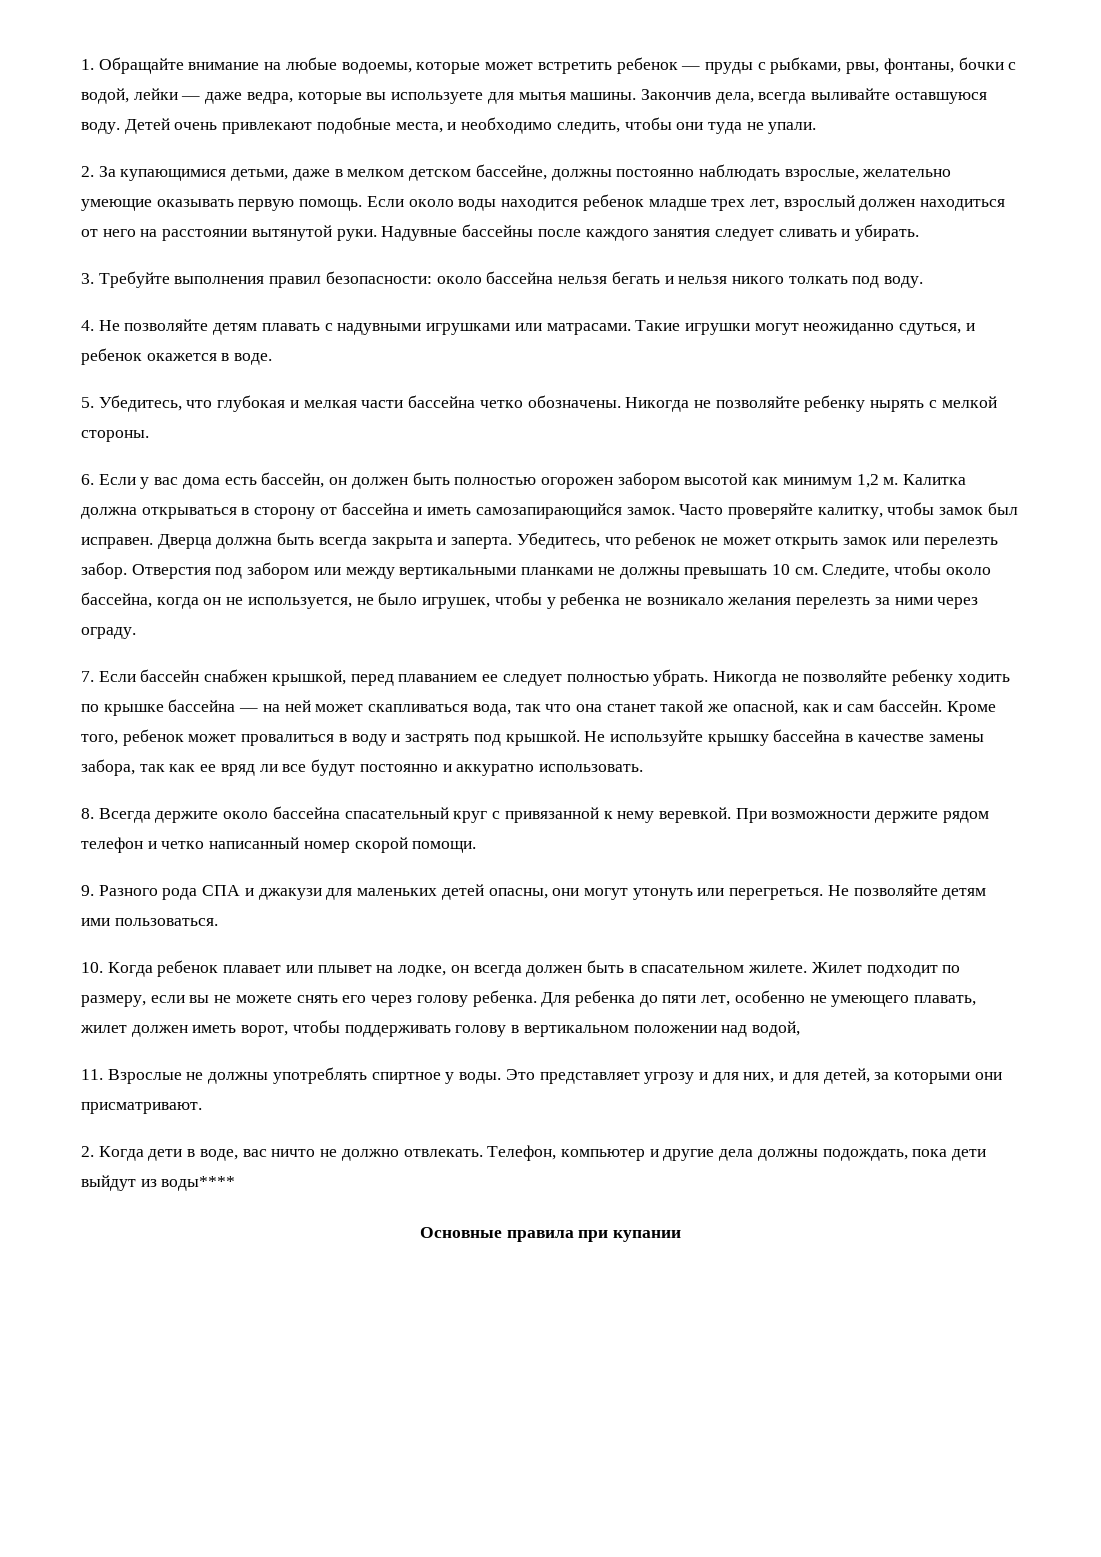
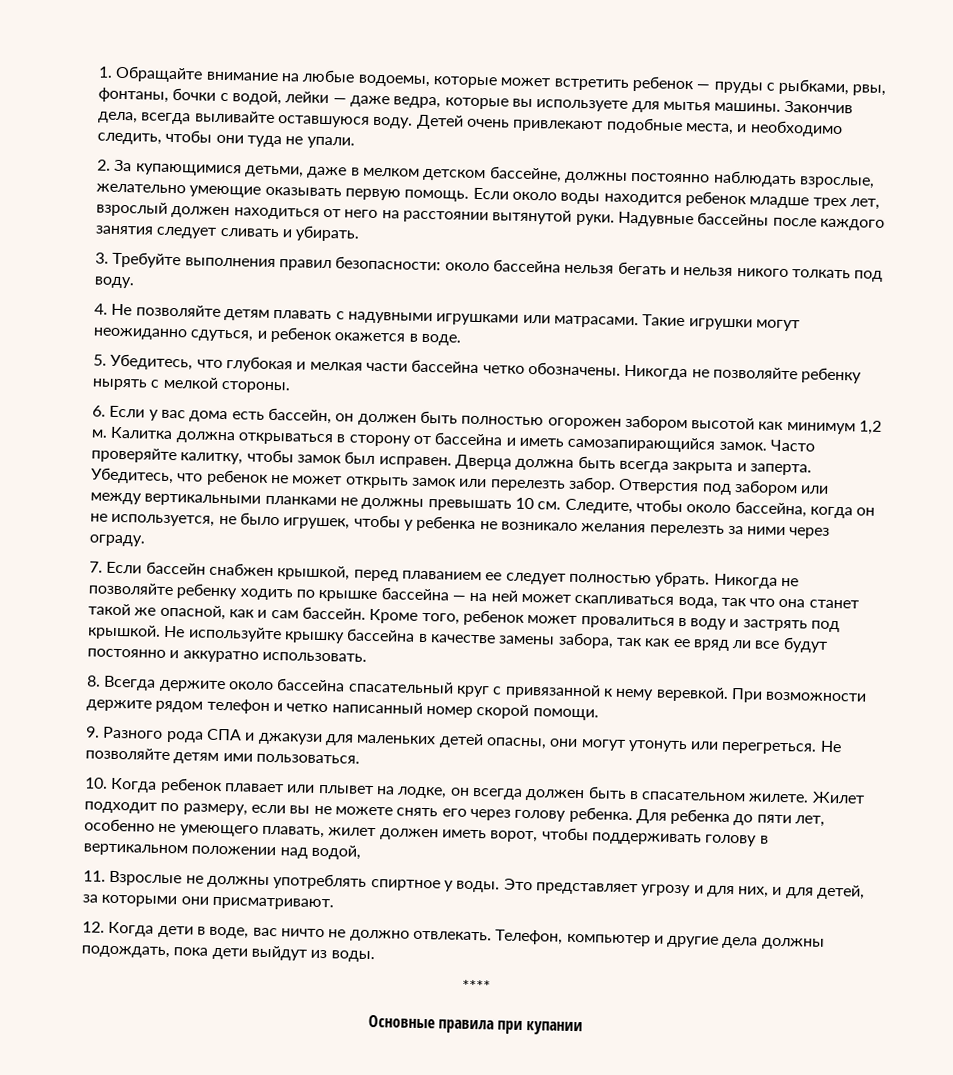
[81,1146,94,1157] 2. -> [82,921,105,933] 12.
[161,1176,236,1191] воды**** -> [330,950,375,963] [462,979,491,992] воды. // ****

